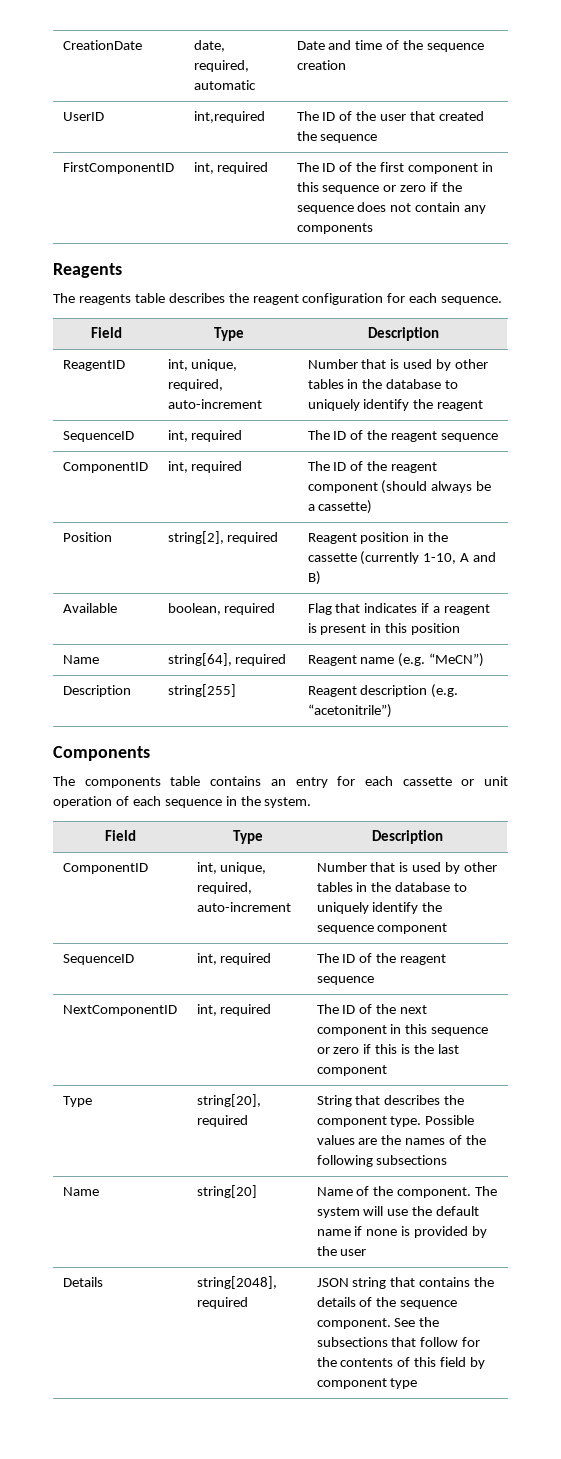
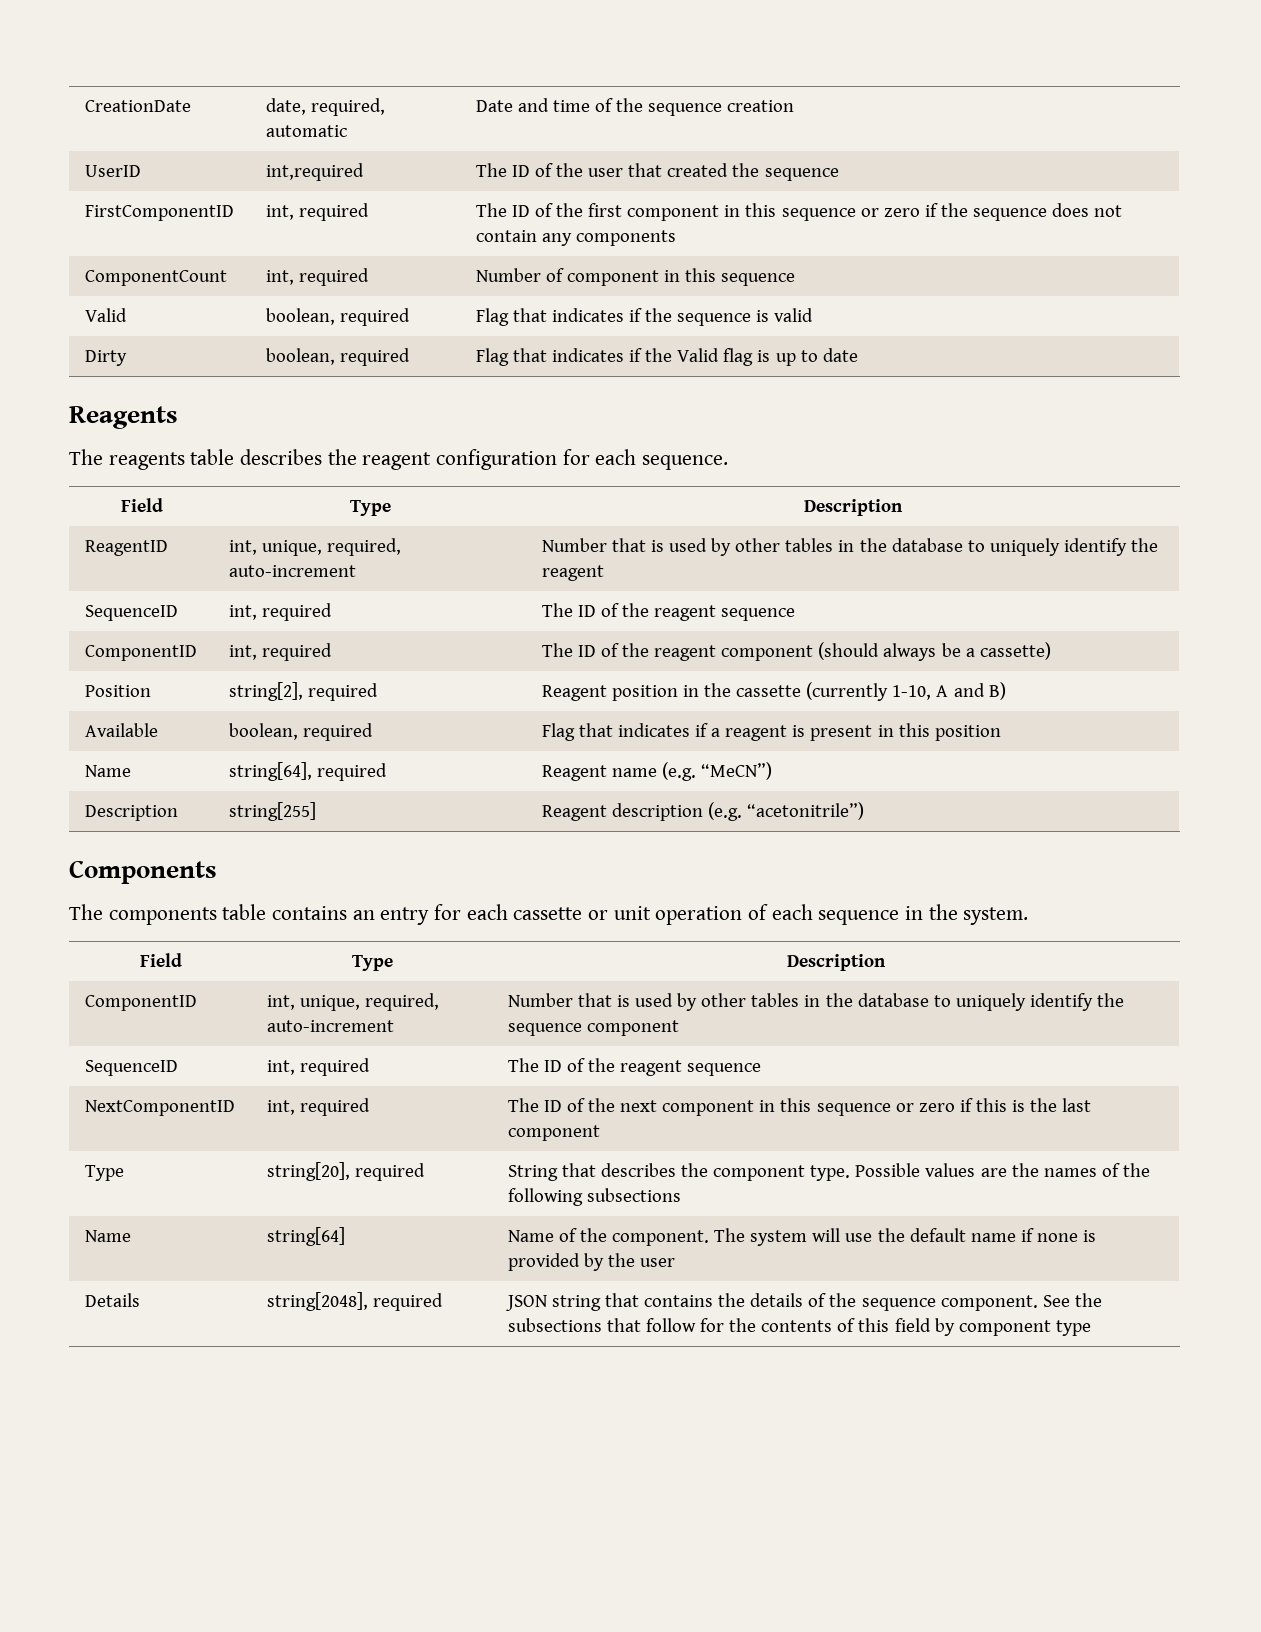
(373, 228) none -> [84,270,227,286] [265,268,369,286] [475,268,796,286] [84,308,127,322] [265,308,410,326] [475,308,814,326] [84,350,127,366] [265,348,410,366] [475,348,858,366] // ComponentCount | int, required | Number of component in this sequence // Valid | boolean, required | Flag that indicates if the sequence is valid // Dirty | boolean, required | Flag that indicates if the Valid flag is up to date
[196,1185,257,1198] string[20] -> [266,1227,345,1246] string[64]

